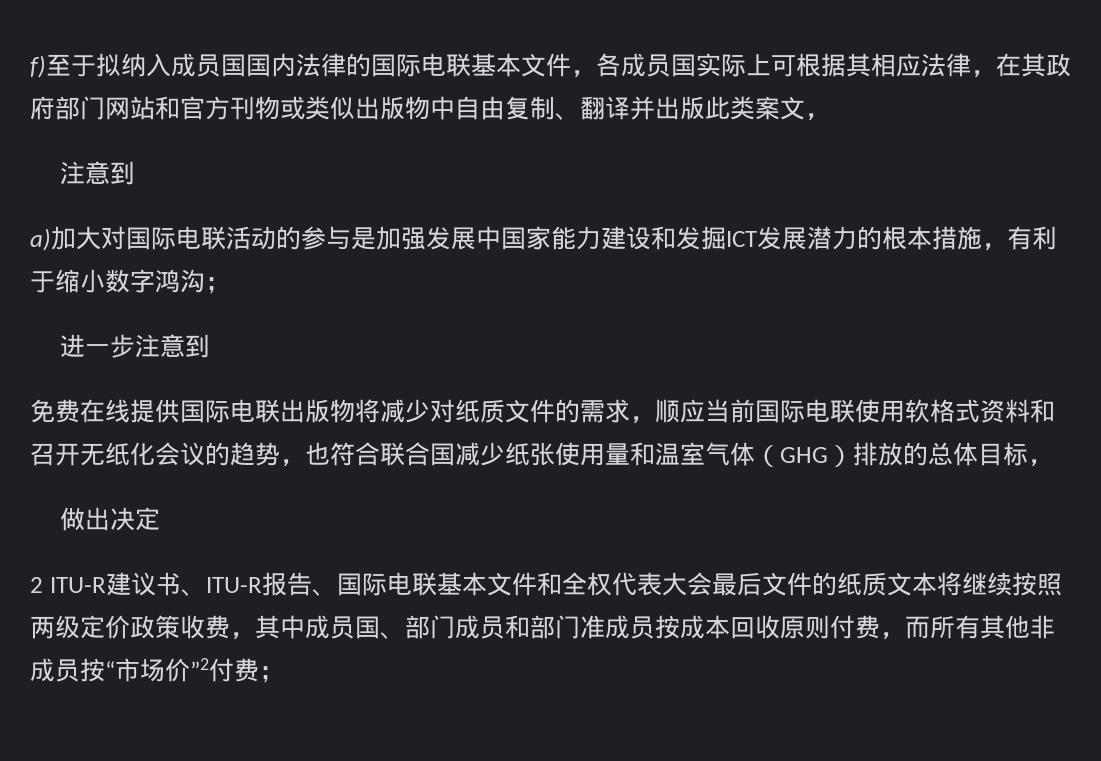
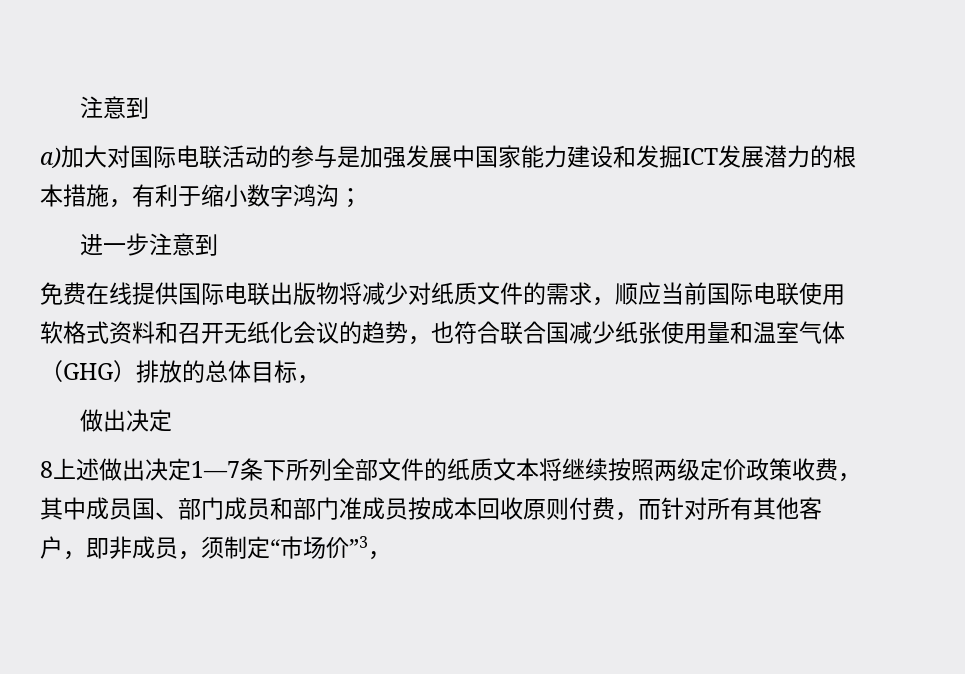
[30,53,1071,78] [30,96,830,121] f)至于拟纳入成员国国内法律的国际电联基本文件，各成员国实际上可根据其相应法律，在其政府部门网站和官方刊物或类似出版物中自由复制、翻译并出版此类案文， // -> (80, 107) none
[30,572,762,596] 2 ITU-R建议书、ITU-R报告、国际电联基本文件和全权代表大会最后 -> [40,458,378,481] 8上述做出决定1—7条下所列全部
(930, 627) none -> [661,497,707,520] 针对
[1030,615,1055,639] [30,658,284,683] 非成员按“市场价”2付费； -> [799,497,822,520] [40,536,391,560] 客户，即非成员，须制定“市场价”3，

